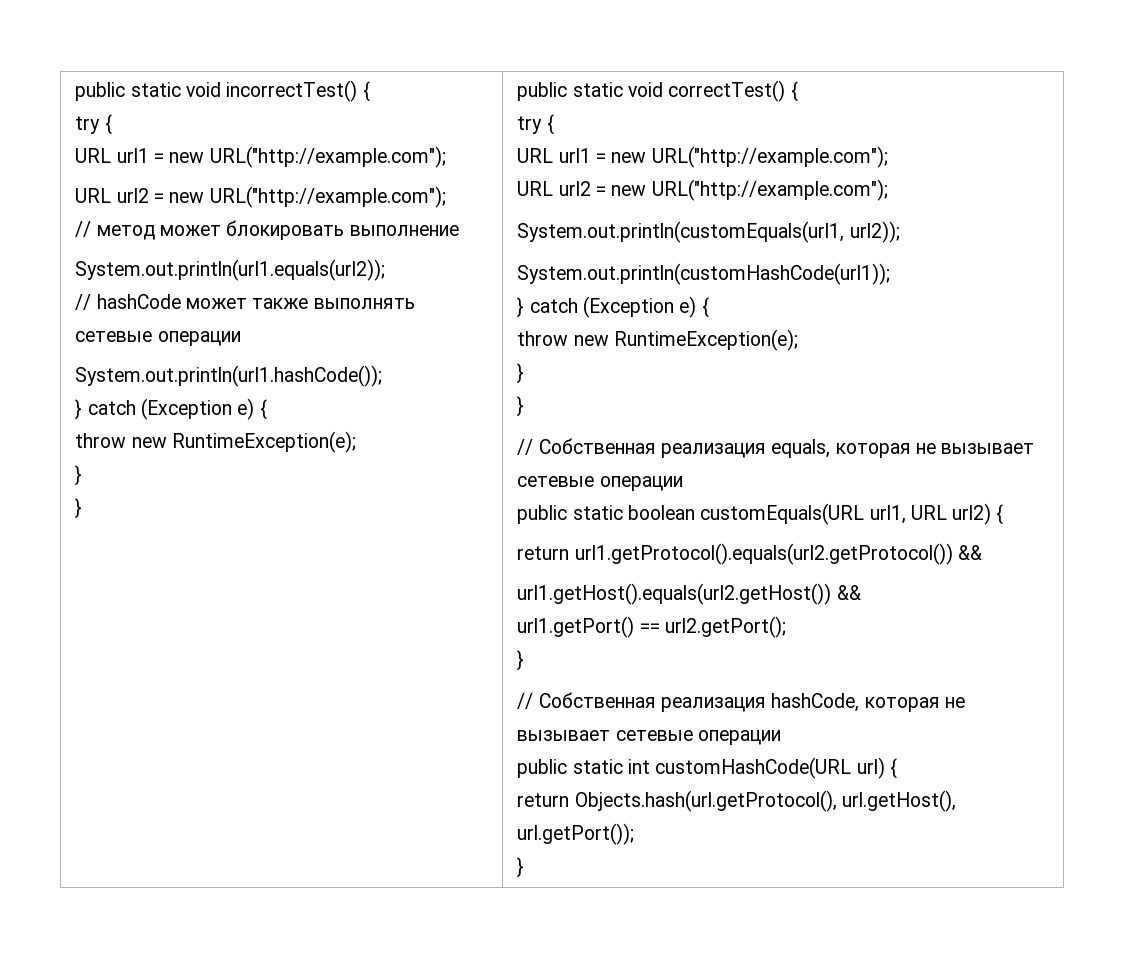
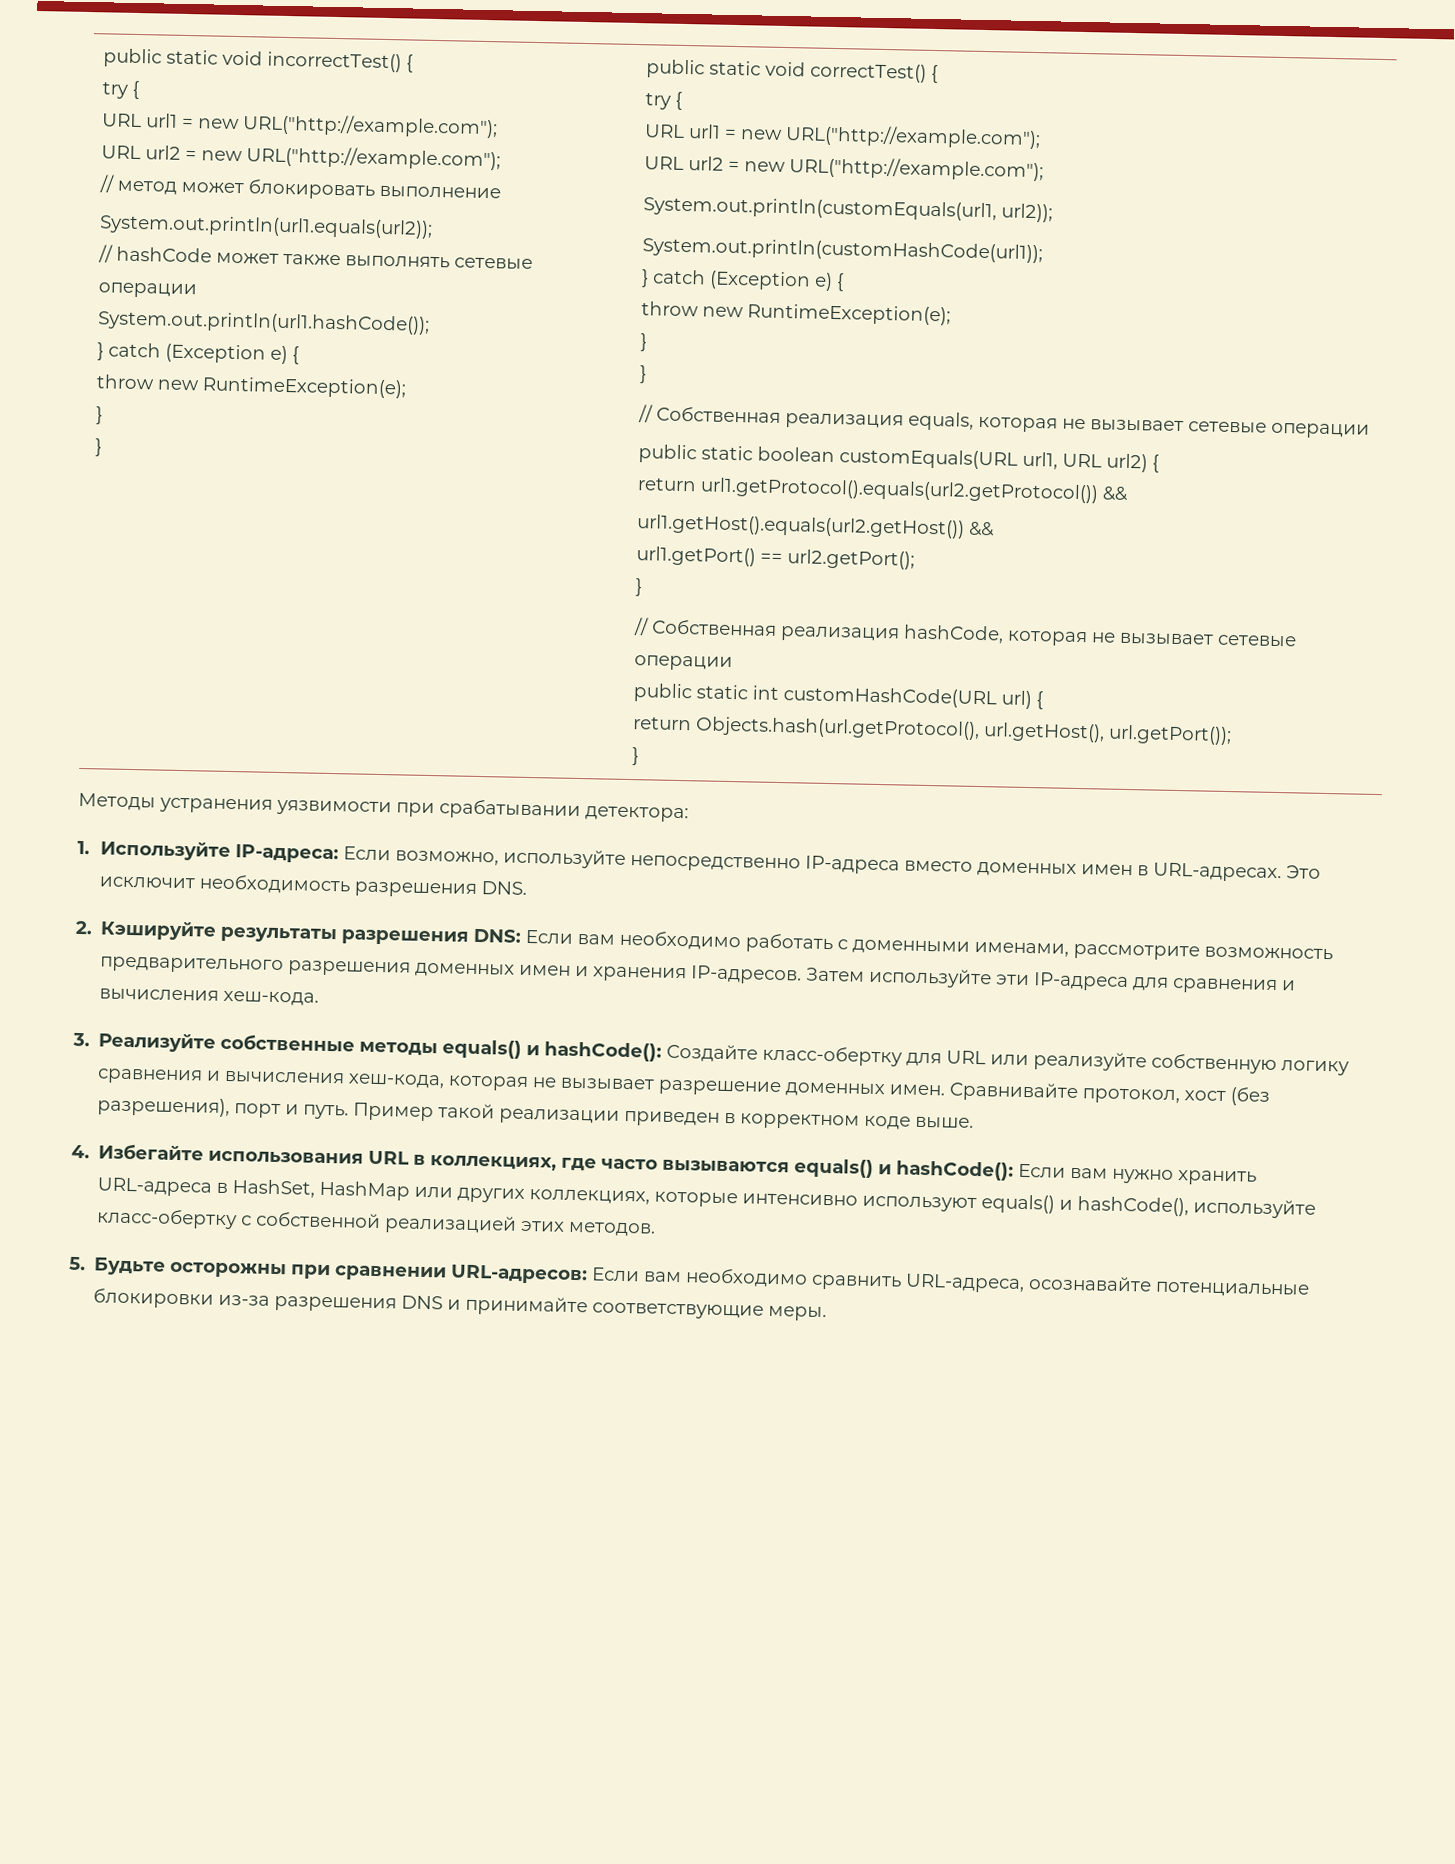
(525, 867) none -> [78,792,689,823] [77,840,1321,883] [98,874,527,898] [75,920,1334,961] [100,956,1297,995] [99,988,320,1006] [72,1032,1351,1076] [97,1068,1271,1106] [97,1096,975,1130] [71,1143,1258,1186] [97,1177,1317,1219] [96,1208,657,1237] [69,1256,1311,1298] [93,1288,828,1322] // Методы устранения уязвимости при срабатывании детектора: // 1. Используйте IP-адреса: Если возможно, используйте непосредственно IP-адреса вместо доменных имен в URL-адресах. Это исключит необходимость разрешения DNS. // 2. Кэшируйте результаты разрешения DNS: Если вам необходимо работать с доменными именами, рассмотрите возможность предварительного разрешения доменных имен и хранения IP-адресов. Затем используйте эти IP-адреса для сравнения и вычисления хеш-кода. // 3. Реализуйте собственные методы equals() и hashCode(): Создайте класс-обертку для URL или реализуйте собственную логику сравнения и вычисления хеш-кода, которая не вызывает разрешение доменных имен. Сравнивайте протокол, хост (без разрешения), порт и путь. Пример такой реализации приведен в корректном коде выше. // 4. Избегайте использования URL в коллекциях, где часто вызываются equals() и hashCode(): Если вам нужно хранить URL-адреса в HashSet, HashMap или других коллекциях, которые интенсивно используют equals() и hashCode(), используйте класс-обертку с собственной реализацией этих методов. // 5. Будьте осторожны при сравнении URL-адресов: Если вам необходимо сравнить URL-адреса, осознавайте потенциальные блокировки из-за разрешения DNS и принимайте соответствующие меры.

